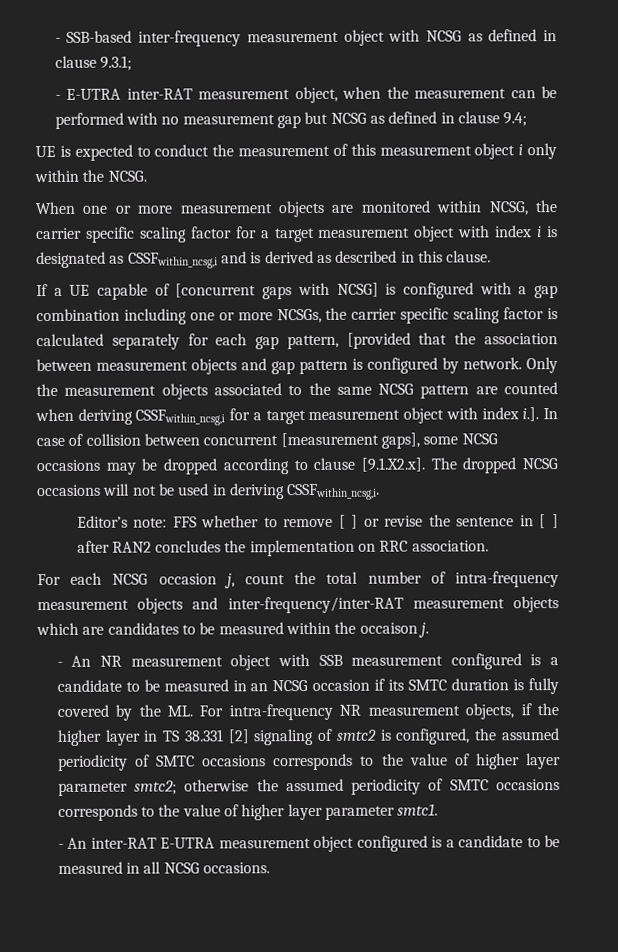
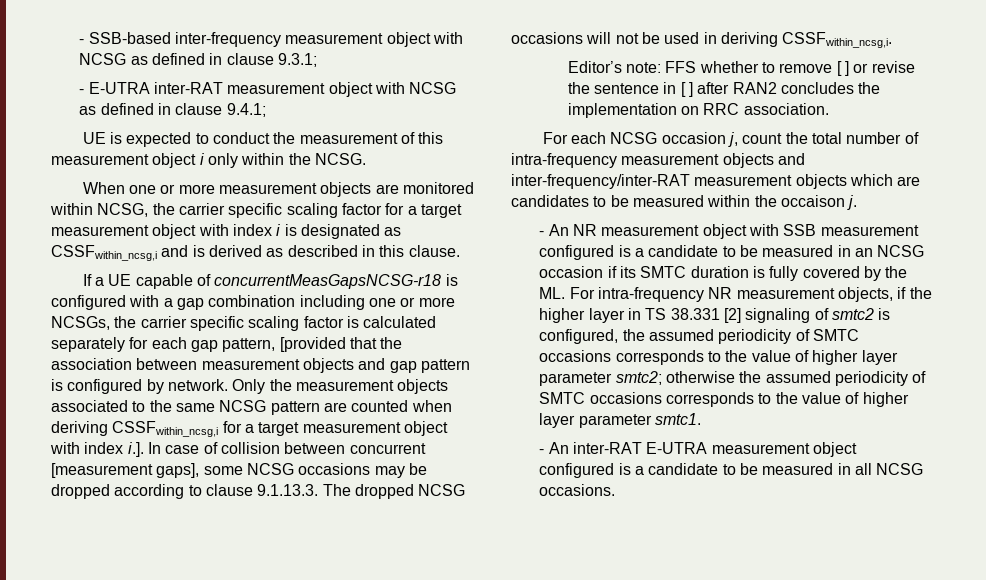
[294,86,558,104] [54,111,528,129] object, when the measurement can be performed with no measurement gap but NCSG as defined in clause 9.4; -> [328,82,457,97] [79,103,266,117] object with NCSG as defined in clause 9.4.1;
[175,282,379,300] [concurrent gaps with NCSG] -> [214,274,442,289] concurrentMeasGapsNCSG-r18
[360,457,425,472] [9.1.X2.x]. -> [257,484,319,496] 9.1.13.3.

